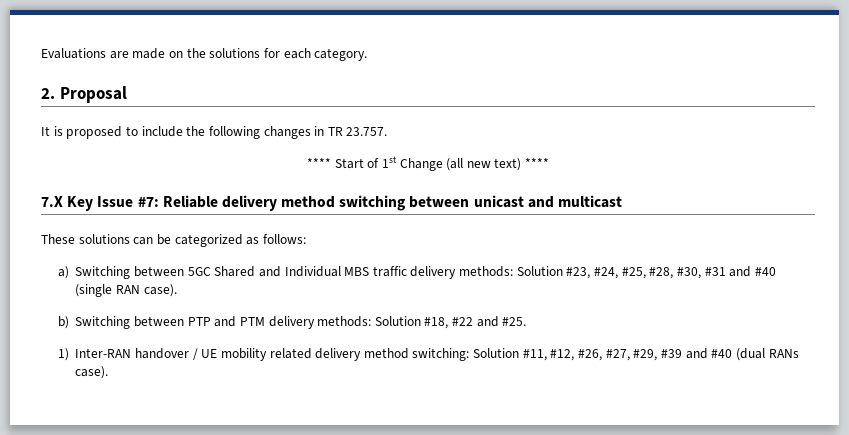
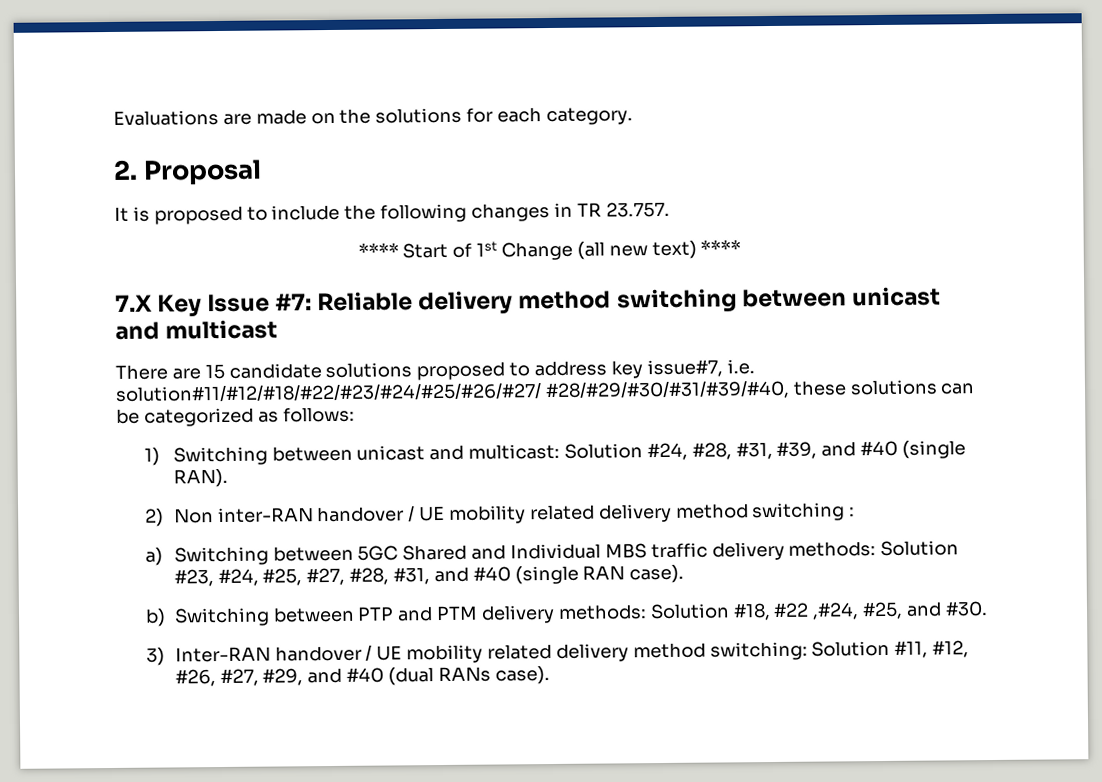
[41,234,75,244] These -> [115,359,755,381] [115,379,847,403] There are 15 candidate solutions proposed to address key issue#7, i.e. solution#11/#12/#18/#22/#23/#24/#25/#26/#27/ #28/#29/#30/#31/#39/#40, these
(306, 239) none -> [144,440,966,466] [172,468,228,488] [145,502,856,527] // 1) Switching between unicast and multicast: Solution #24, #28, #31, #39, and #40 (single RAN). // 2) Non inter-RAN handover / UE mobility related delivery method switching :
[649,267,726,279] #28, #30, #31 -> [306,567,430,586] #27, #28, #31,
[476,316,527,327] [57,348,69,361] and #25. // 1) -> [812,601,988,620] [146,647,166,666] ,#24, #25, and #30. // 3)
[660,349,682,358] #39 -> (304, 677) none

